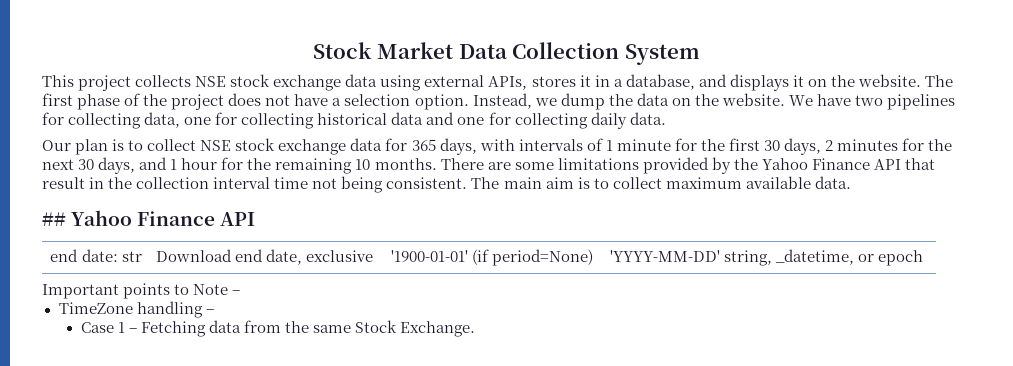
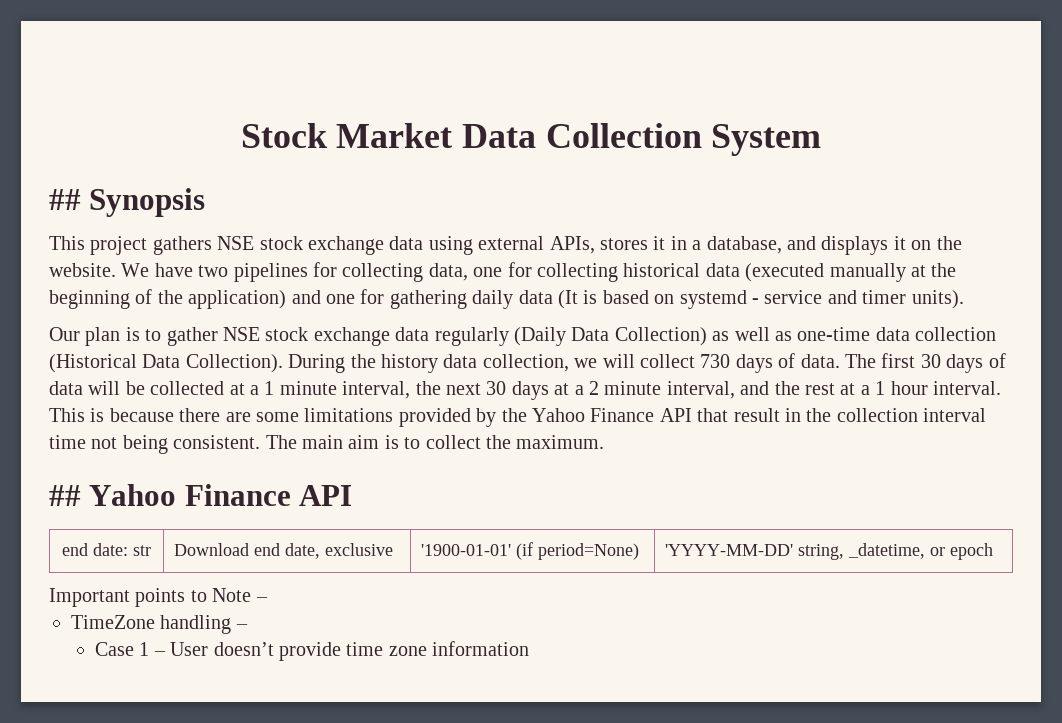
(700, 54) none -> [49,188,206,217] // ## Synopsis
[135,75,192,87] collects -> [152,236,212,255] gathers
[925,75,954,87] [42,93,785,110] The first phase of the project does not have a selection option. Instead, we dump the data on the website. -> (116, 270) none
[426,112,666,129] and one for collecting daily data. -> [745,263,957,282] [49,289,964,309] (executed manually at the beginning of the application) and one for gathering daily data (It is based on systemd - service and timer units).
[147,138,953,155] [42,157,484,174] collect NSE stock exchange data for 365 days, with intervals of 1 minute for the first 30 days, 2 minutes for the next 30 days, and 1 hour for the remaining 10 months. There -> [166,327,997,346] [49,353,1006,373] [49,381,1001,400] [49,408,221,422] gather NSE stock exchange data regularly (Daily Data Collection) as well as one-time data collection (Historical Data Collection). During the history data collection, we will collect 730 days of data. The first 30 days of data will be collected at a 1 minute interval, the next 30 days at a 2 minute interval, and the rest at a 1 hour interval. This is because there
[665,176,851,189] maximum available data. -> [485,435,605,449] the maximum.
[140,320,476,337] Fetching data from the same Stock Exchange. -> [170,641,530,661] User doesn’t provide time zone information

